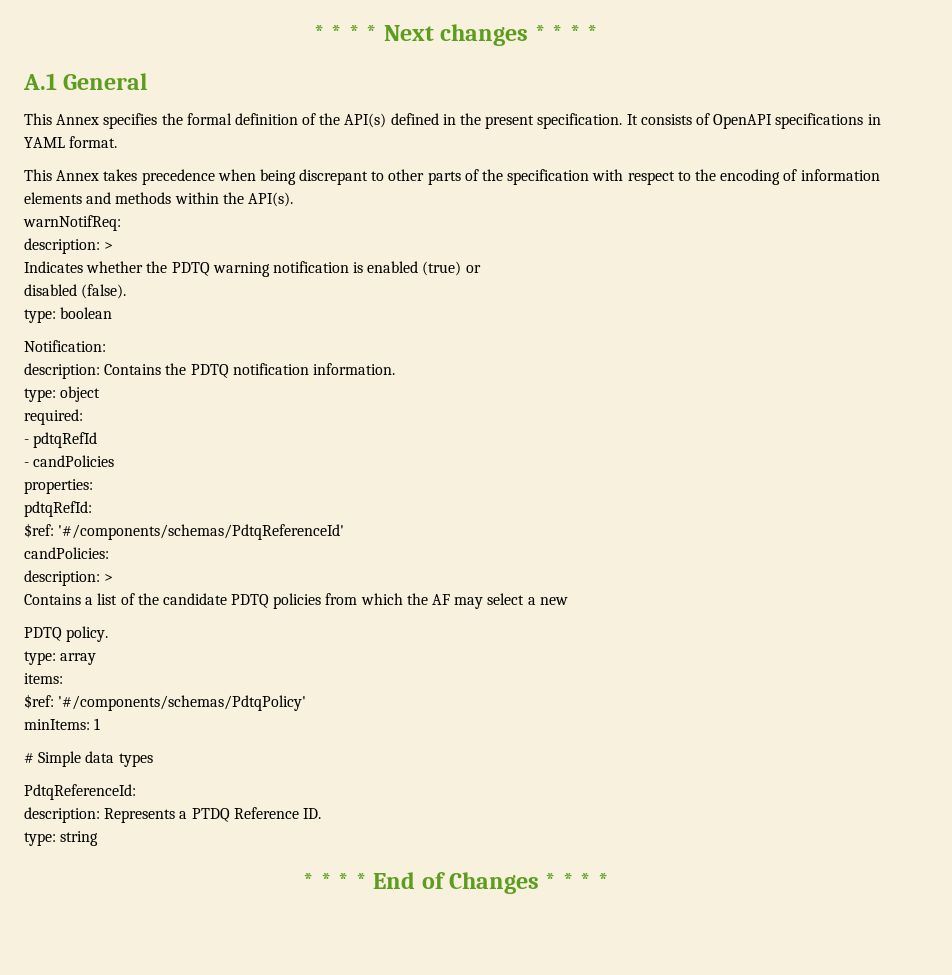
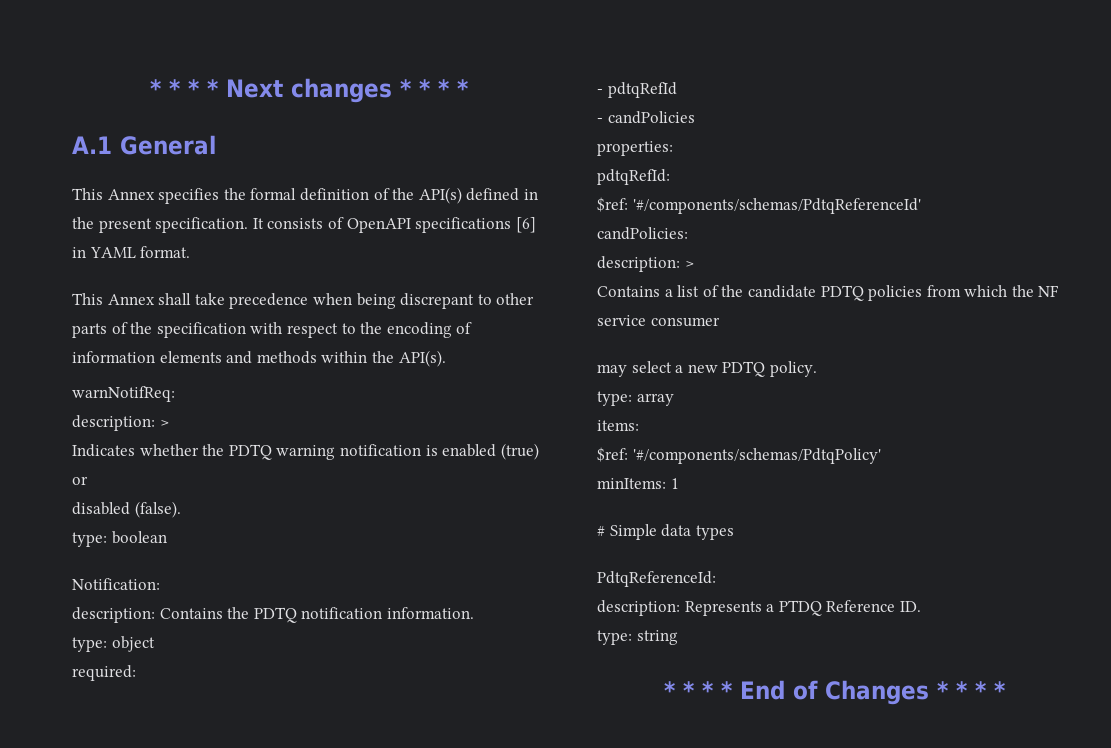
(864, 121) none -> [515,217,536,233] [6]
[103,169,138,181] takes -> [158,293,225,305] shall take
[432,594,451,605] AF -> [1038,285,1060,297] [597,315,720,327] NF service consumer //
(568, 601) // -> (718, 368) none

